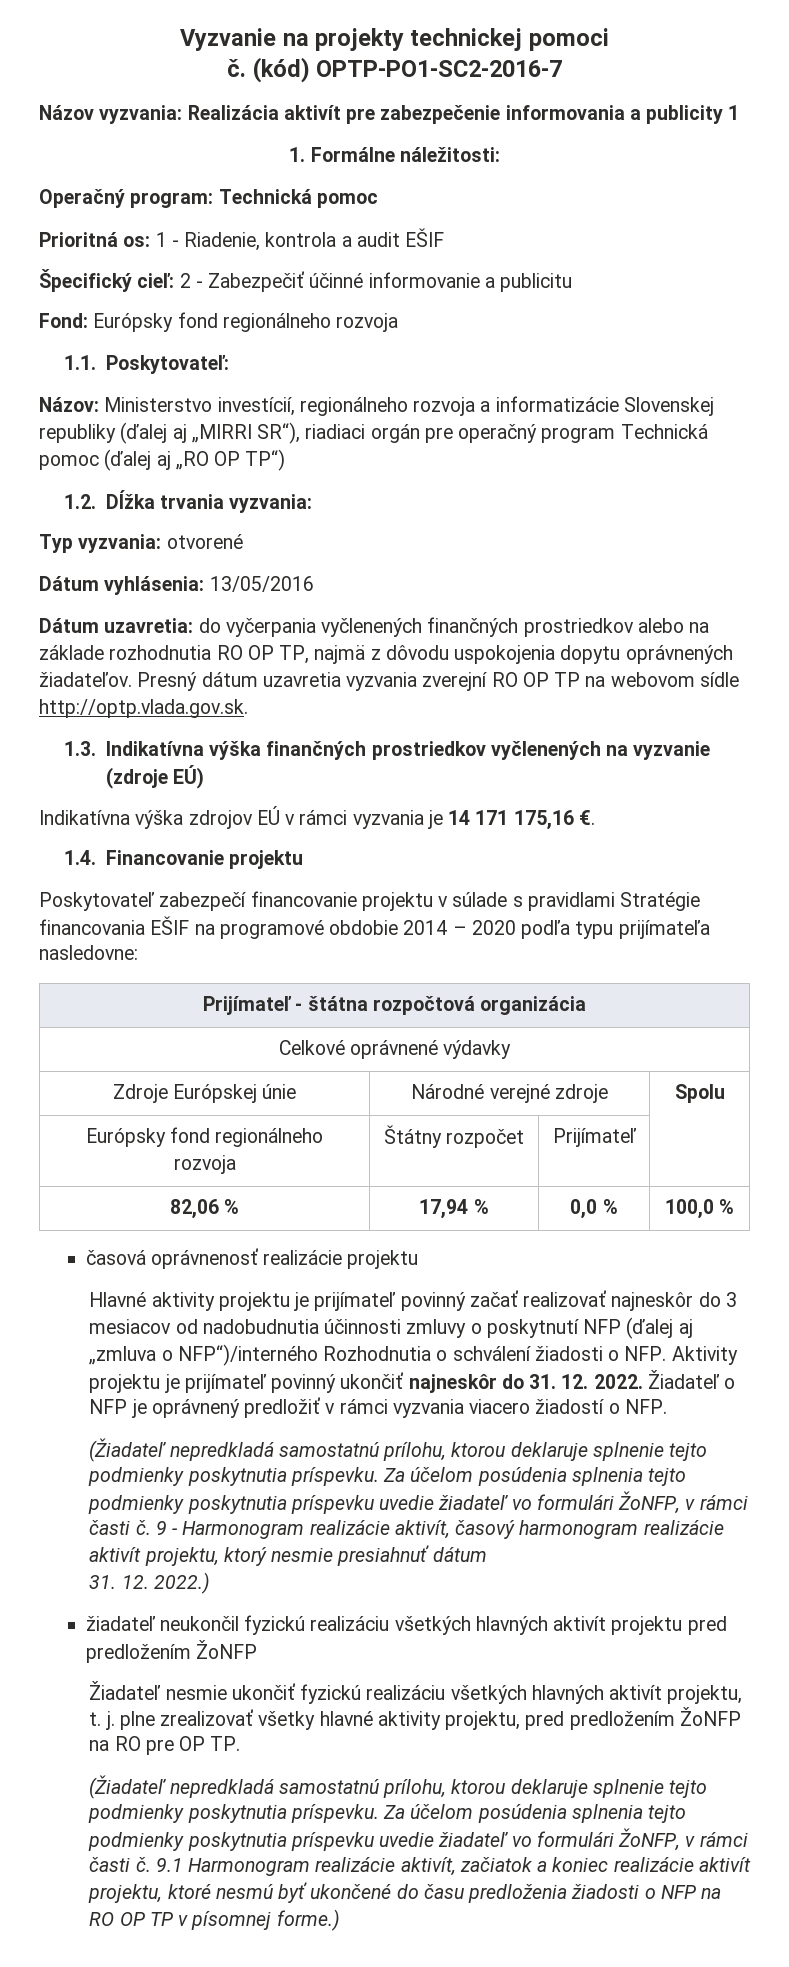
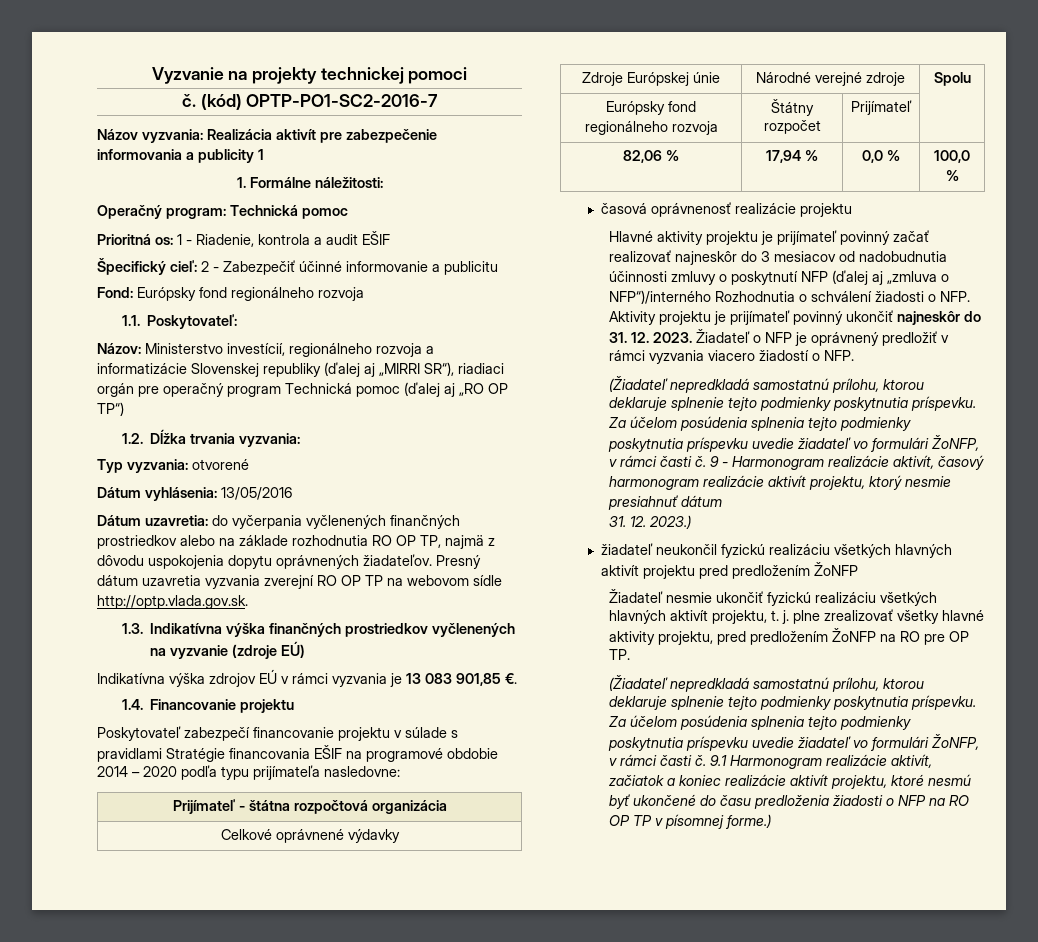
[448,810,574,830] 14 171 175,16 -> [406,673,501,686] 13 083 901,85
[593,1374,643,1389] 2022. -> [653,332,693,343] 2023.
[153,1572,210,1594] 2022.) -> [649,515,692,529] 2023.)

